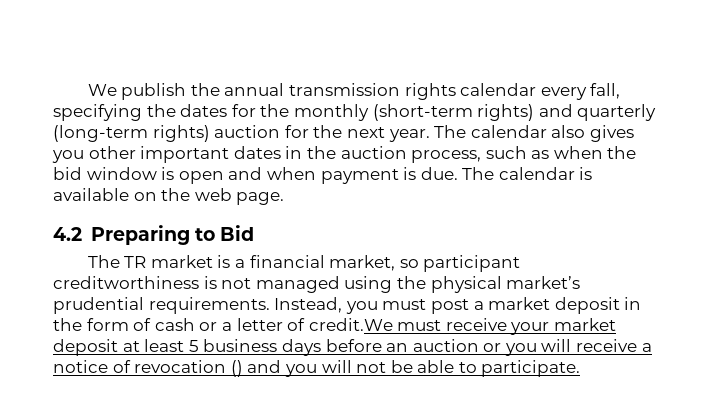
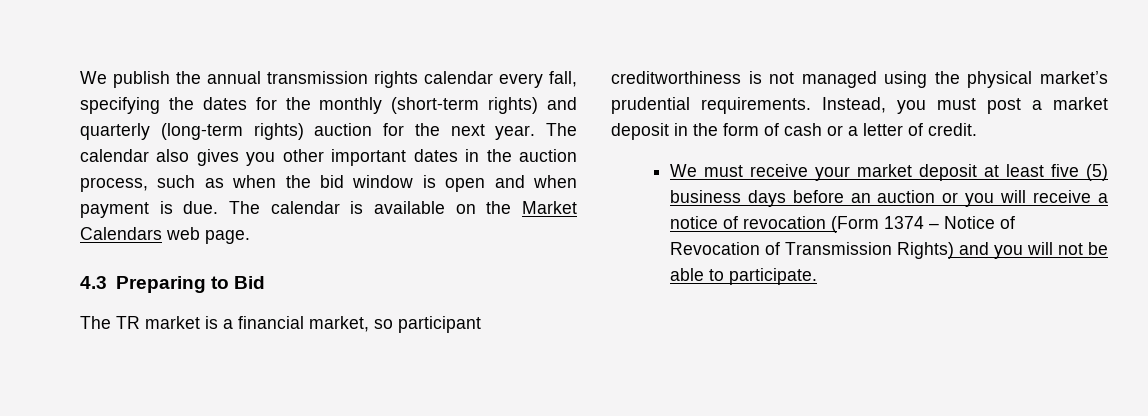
(191, 194) none -> [522,201,577,214] [80,227,162,240] Market Calendars
[53,227,82,241] 4.2 -> [80,276,107,289] 4.3
[308,318,393,331] credit.We -> [928,123,977,136] [669,164,697,177] credit. // We
[188,340,199,352] 5 -> [1050,164,1108,181] five (5)
[230,360,243,377] () -> [830,216,1015,233] [669,242,954,259] (Form 1374 – Notice of Revocation of Transmission Rights)

